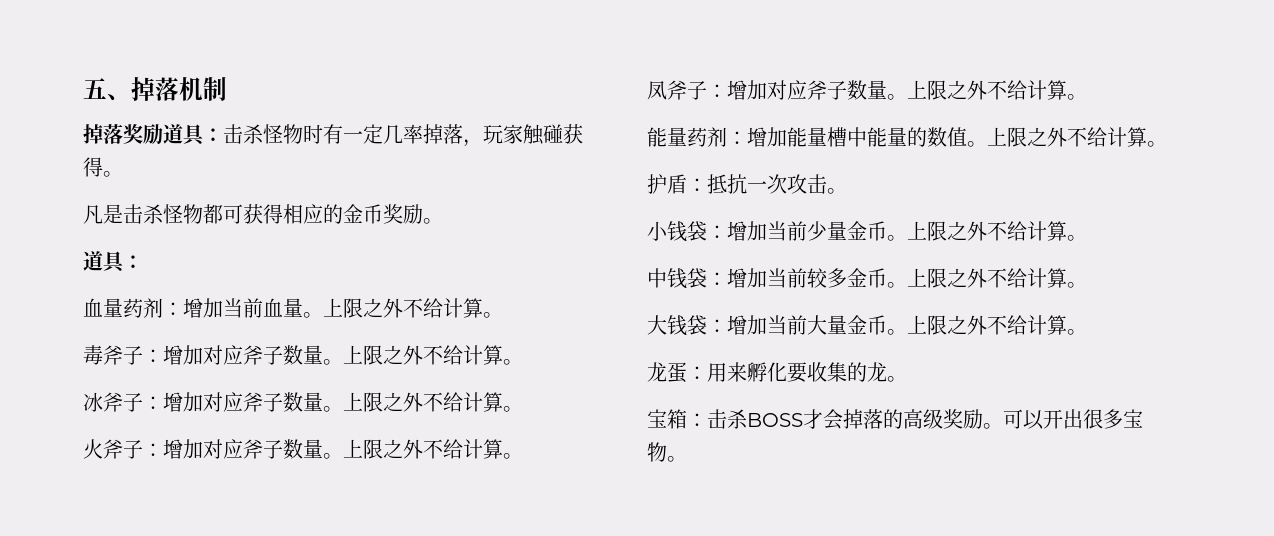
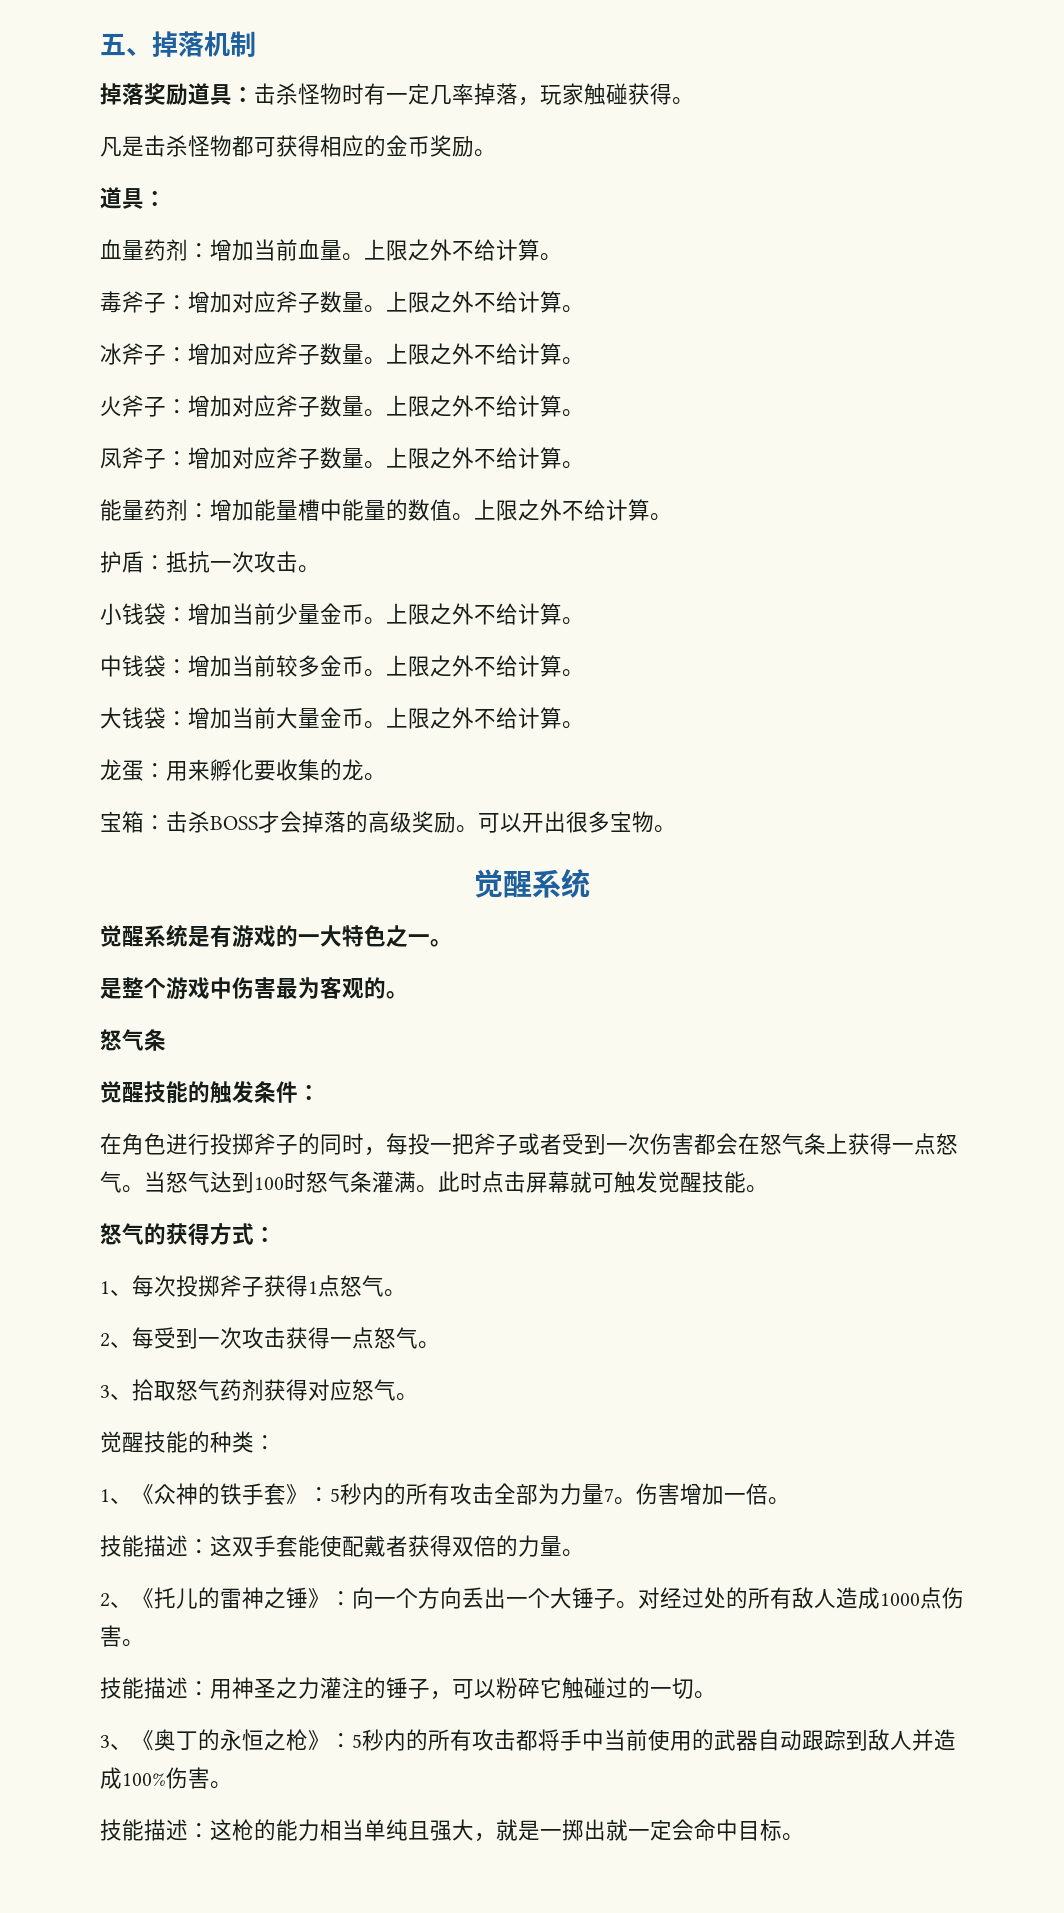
(687, 459) none -> [474,869,590,898] [100,924,452,948] [100,977,408,1000] [100,1029,166,1051] [100,1081,320,1103] [100,1133,958,1156] [100,1171,768,1193] [100,1223,276,1245] [100,1275,406,1297] [100,1327,440,1349] [100,1379,418,1401] [100,1431,276,1453] [100,1483,790,1505] [100,1535,584,1557] [100,1587,964,1609] [100,1625,144,1647] [100,1677,716,1700] [100,1729,956,1751] [100,1767,232,1789] [100,1819,804,1842] // 觉醒系统 // 觉醒系统是有游戏的一大特色之一。 // 是整个游戏中伤害最为客观的。 // 怒气条 // 觉醒技能的触发条件： // 在角色进行投掷斧子的同时，每投一把斧子或者受到一次伤害都会在怒气条上获得一点怒气。当怒气达到100时怒气条灌满。此时点击屏幕就可触发觉醒技能。 // 怒气的获得方式： // 1、每次投掷斧子获得1点怒气。 // 2、每受到一次攻击获得一点怒气。 // 3、拾取怒气药剂获得对应怒气。 // 觉醒技能的种类： // 1、《众神的铁手套》：5秒内的所有攻击全部为力量7。伤害增加一倍。 // 技能描述：这双手套能使配戴者获得双倍的力量。 // 2、《托儿的雷神之锤》：向一个方向丢出一个大锤子。对经过处的所有敌人造成1000点伤害。 // 技能描述：用神圣之力灌注的锤子，可以粉碎它触碰过的一切。 // 3、《奥丁的永恒之枪》：5秒内的所有攻击都将手中当前使用的武器自动跟踪到敌人并造成100%伤害。 // 技能描述：这枪的能力相当单纯且强大，就是一掷出就一定会命中目标。

